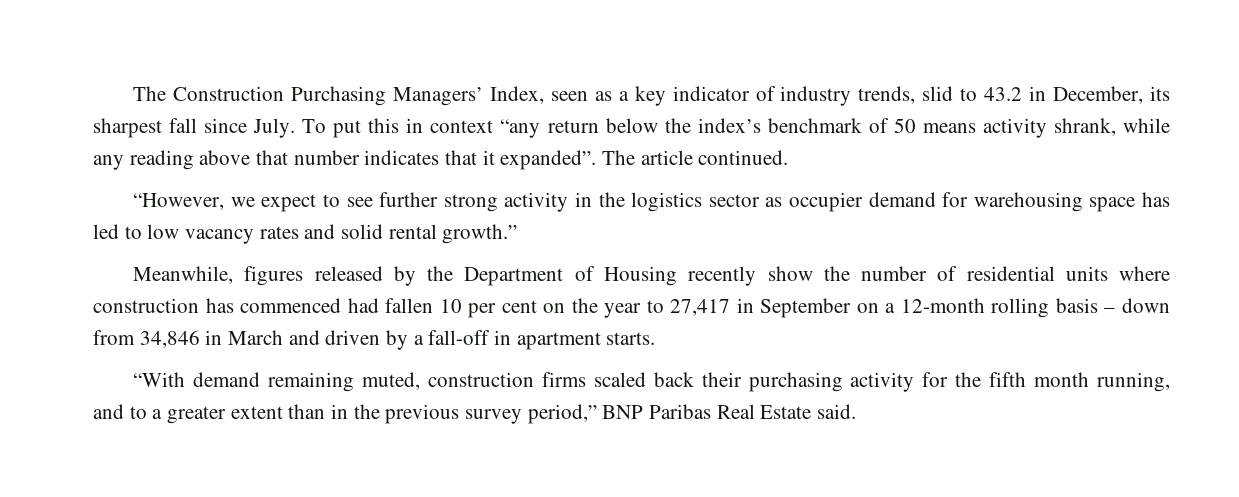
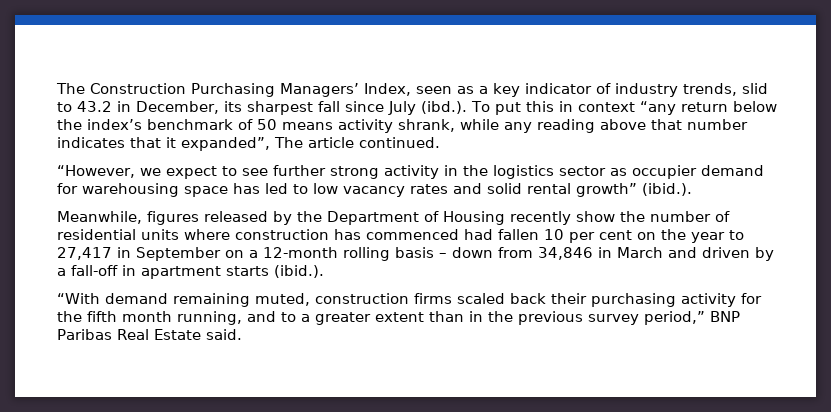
[253,118,296,138] July. -> [388,101,467,115] July (ibd.).
[500,150,597,170] expanded”. -> [181,137,270,151] expanded”,
[442,224,518,244] growth.” -> [576,183,692,197] growth” (ibid.).
[606,332,656,345] starts. -> [226,265,324,278] starts (ibid.).

